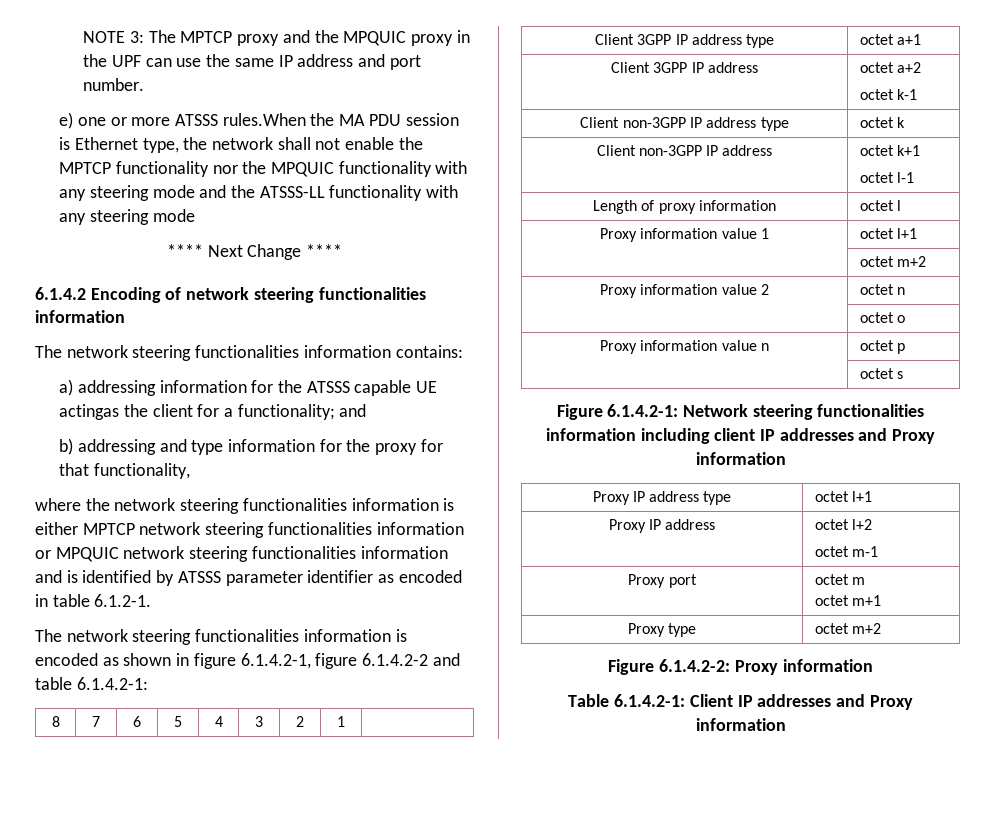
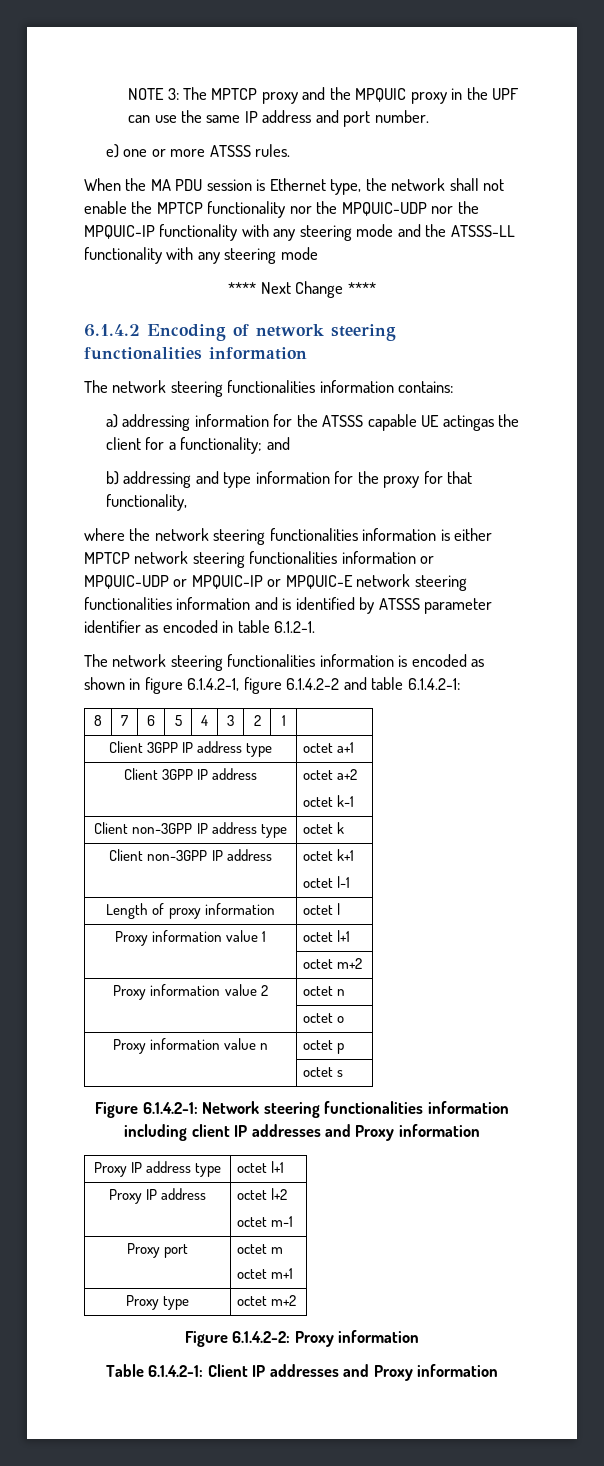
[222,113,306,126] rules.When -> [255,144,291,157] [84,178,121,191] rules. // When
[271,162,335,177] MPQUIC -> [341,201,479,216] [84,225,155,239] MPQUIC-UDP nor the MPQUIC-IP
[55,547,119,562] MPQUIC -> [84,575,353,589] MPQUIC-UDP or MPQUIC-IP or MPQUIC-E

